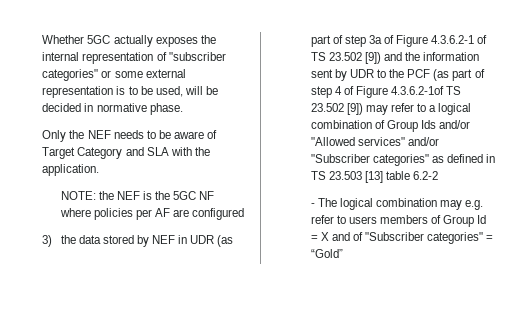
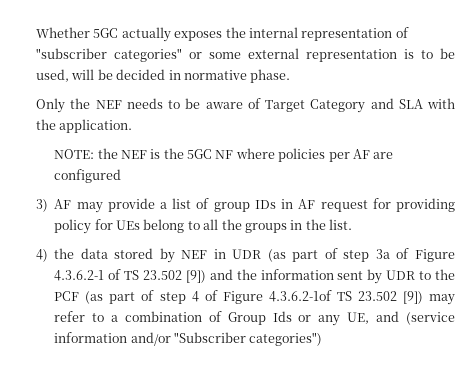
(53, 241) none -> [54,198,455,213] [54,219,353,234] [36,249,49,262] AF may provide a list of group IDs in AF request for providing policy for UEs belong to all the groups in the list. // 4)
[438,103,472,115] logical -> (119, 318) none
[439,120,471,129] [310,137,439,146] [310,154,496,166] [310,171,439,183] [310,198,484,210] [310,215,487,227] [310,232,494,244] [310,249,343,258] and/or "Allowed services" and/or "Subscriber categories" as defined in TS 23.503 [13] table 6.2-2 // - The logical combination may e.g. refer to users members of Group Id = X and of "Subscriber categories" = “Gold” -> [298,311,455,326] [54,332,323,346] or any UE, and (service information and/or "Subscriber categories")

